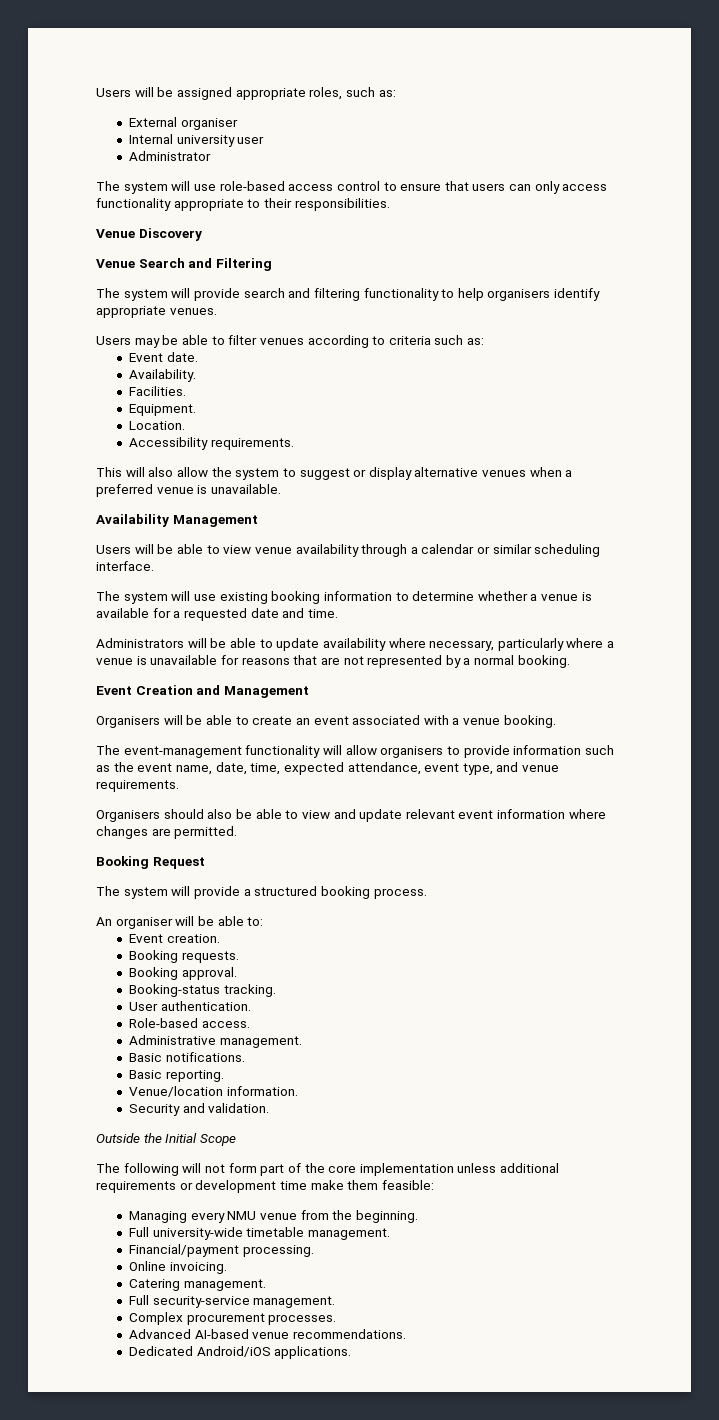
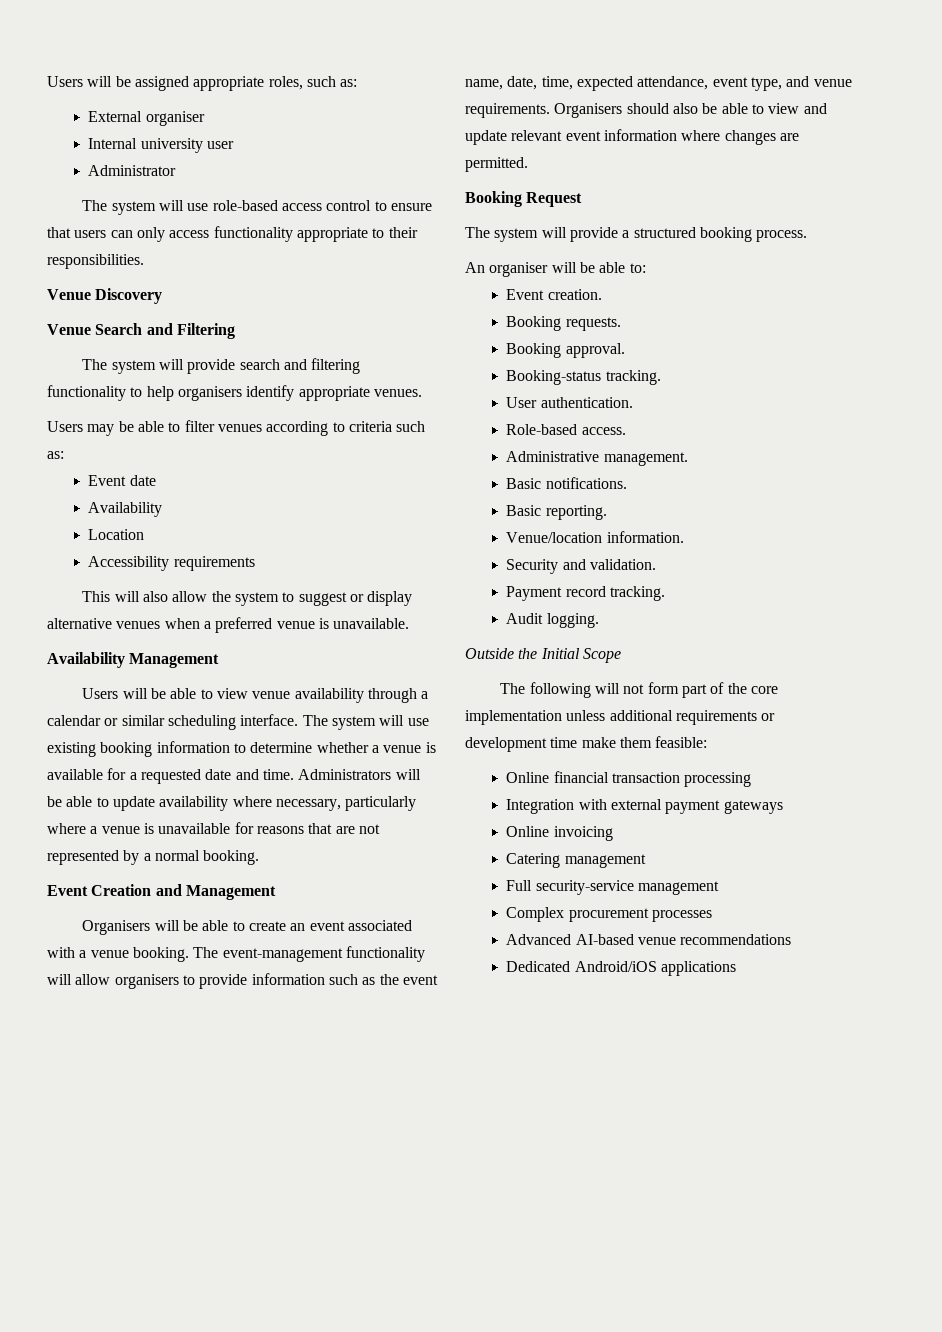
[166,352,198,362] [128,369,196,382] [128,386,186,396] [128,404,196,416] [128,421,185,430] date. // Availability. // Facilities. // Equipment. // Location. -> [129,475,156,486] [88,502,163,517] [88,529,145,540] date // Availability // Location
[210,438,294,450] requirements. -> [173,556,255,571] requirements
(154, 566) // -> (299, 720) none
(338, 613) // -> (294, 774) none
(556, 721) // -> (189, 954) none
(179, 786) // -> (550, 110) none
(270, 1108) none -> [506,586,666,601] [506,613,599,628] // Payment record tracking. // Audit logging.
[128,1210,418,1223] [128,1227,390,1240] [128,1244,314,1257] [128,1261,227,1274] Managing every NMU venue from the beginning. // Full university-wide timetable management. // Financial/payment processing. // Online invoicing. -> [506,771,752,787] [506,799,783,814] [506,826,613,841] Online financial transaction processing // Integration with external payment gateways // Online invoicing
[183,1279,266,1291] management. -> [564,854,646,868] management
[253,1296,336,1308] management. -> [638,881,720,895] management
[268,1314,337,1325] processes. -> [652,910,713,922] processes
[292,1329,406,1339] recommendations. -> [680,934,792,945] recommendations
[274,1346,352,1359] applications. -> [661,961,737,976] applications

